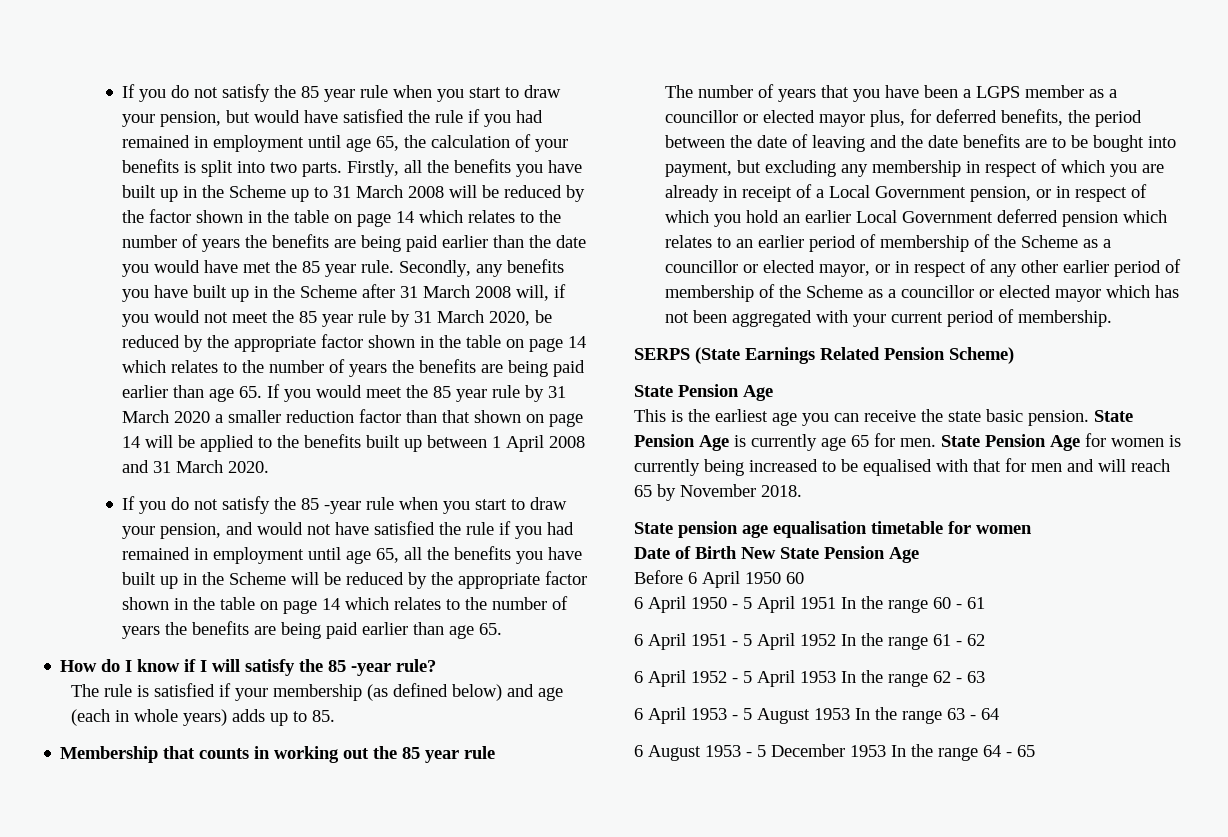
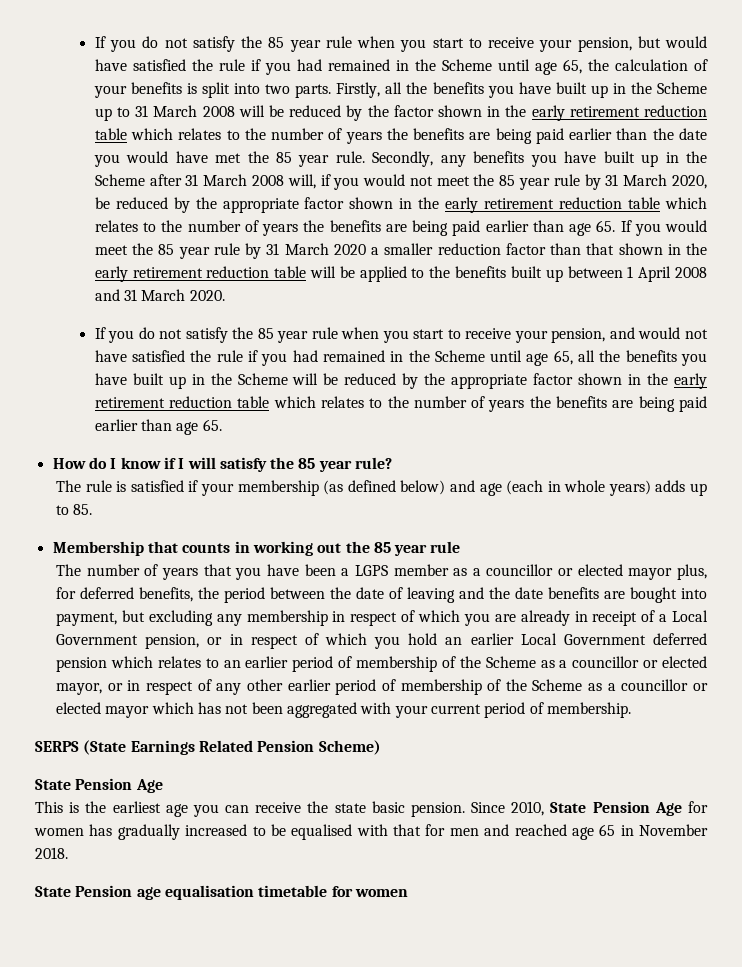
[524,85,562,98] draw -> [488,37,535,48] receive
[213,135,305,152] employment -> [414,59,492,71] the Scheme
[294,210,415,227] table on page 14 -> [531,105,707,121] [94,128,127,140] early retirement reduction table
[466,335,587,352] table on page 14 -> [445,197,661,213] early retirement reduction table
[526,413,584,427] [122,436,141,448] on page 14 -> [667,243,707,255] [94,266,307,282] in the early retirement reduction table
[324,497,568,514] -year rule when you start to draw -> [277,327,512,343] year rule when you start to receive
[213,547,305,564] employment -> [408,350,485,362] the Scheme
[220,597,341,614] table on page 14 -> [673,373,707,389] [94,396,270,408] early retirement reduction table
[351,663,392,676] -year -> [318,460,352,472] year
[1052,135,1089,148] to be -> (626, 595) none
[1094,410,1133,422] [634,433,936,451] State Pension Age is currently age 65 for men. -> [471,801,545,816] Since 2010,
[1169,435,1181,447] [634,459,744,476] is currently being -> [89,824,180,840] has gradually
[1098,459,1170,472] [634,484,676,501] will reach 65 by -> [514,824,634,840] reached age 65 in
[678,521,738,538] pension -> [75,885,133,897] Pension
[634,546,919,563] [634,570,804,588] [634,596,985,613] [634,633,985,650] [634,670,985,687] [634,707,999,724] [634,744,1035,761] // Date of Birth New State Pension Age // Before 6 April 1950 60 // 6 April 1950 - 5 April 1951 In the range 60 - 61 // 6 April 1951 - 5 April 1952 In the range 61 - 62 // 6 April 1952 - 5 April 1953 In the range 62 - 63 // 6 April 1953 - 5 August 1953 In the range 63 - 64 // 6 August 1953 - 5 December 1953 In the range 64 - 65 -> (408, 893) none

